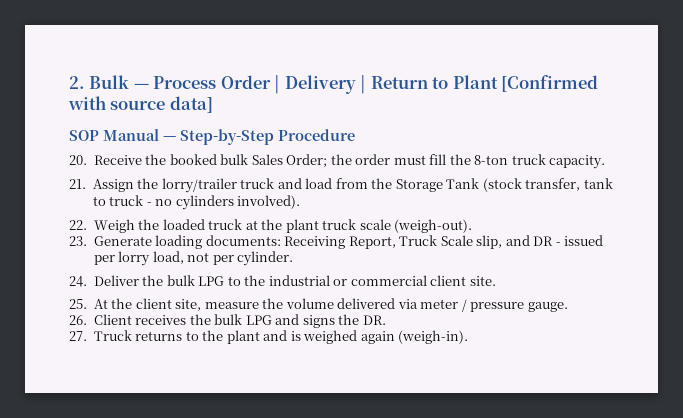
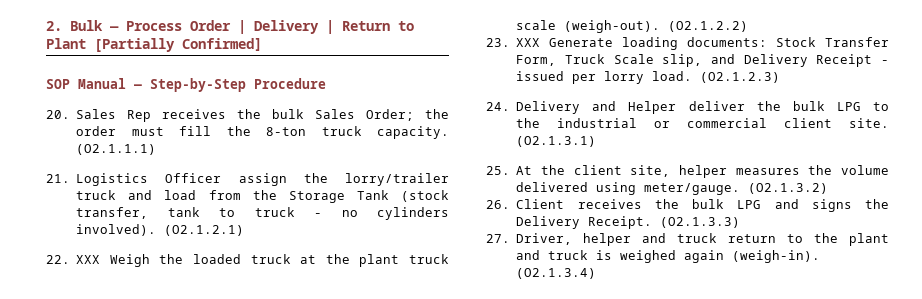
[501,75,599,92] [68,96,213,113] [Confirmed with source data] -> [94,38,262,52] [Partially Confirmed]
[93,154,217,165] Receive the booked -> [76,109,262,122] Sales Rep receives the
(606, 162) none -> [76,144,157,155] (O2.1.1.1)
[92,179,134,192] Assign -> [76,173,287,186] Logistics Officer assign
(301, 202) none -> [164,225,245,236] (O2.1.2.1)
(87, 225) none -> [76,255,101,264] XXX
(473, 226) none -> [668,21,749,32] (O2.1.2.2)
(87, 241) none -> [516,38,541,47] XXX
[284,236,396,249] Receiving Report, -> [776,37,889,47] [516,55,557,66] Stock Transfer Form,
[533,236,554,246] DR -> [743,54,873,67] Delivery Receipt
[152,251,294,266] [69,275,139,287] load, not per cylinder. // 24. Deliver -> [652,71,781,83] [486,101,745,114] load. (O2.1.2.3) // 24. Delivery and Helper deliver
(496, 281) none -> [516,136,597,147] (O2.1.3.1)
[204,302,259,309] measure -> [678,165,800,178] helper measures
[397,299,568,312] via meter / pressure gauge. -> [596,182,829,195] using meter/gauge. (O2.1.3.2)
[362,315,386,325] [69,330,183,341] DR. // 27. Truck returns -> [516,216,741,229] [486,233,777,246] Delivery Receipt. (O2.1.3.3) // 27. Driver, helper and truck return
(288, 335) none -> [548,250,589,260] truck
(469, 337) none -> [516,268,597,279] (O2.1.3.4)

